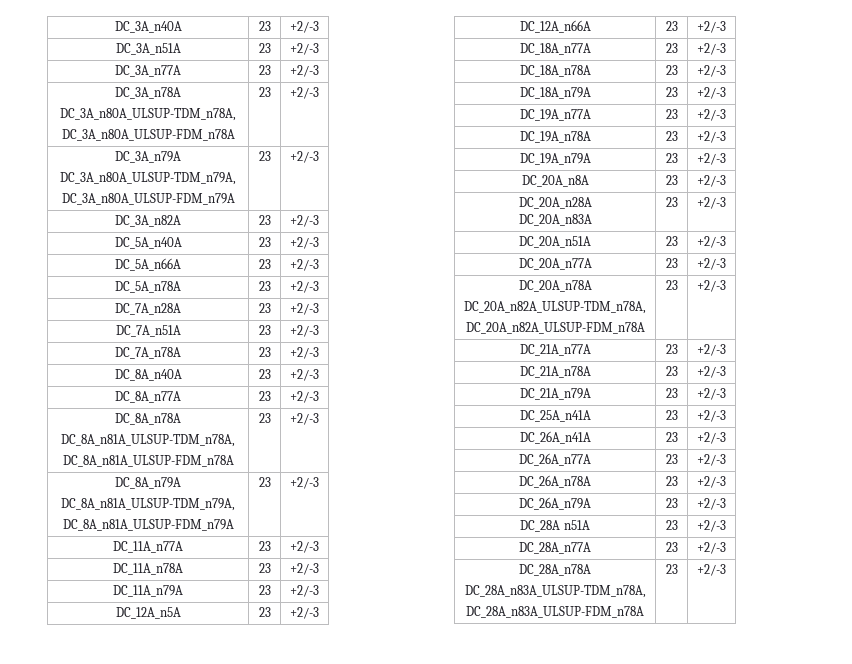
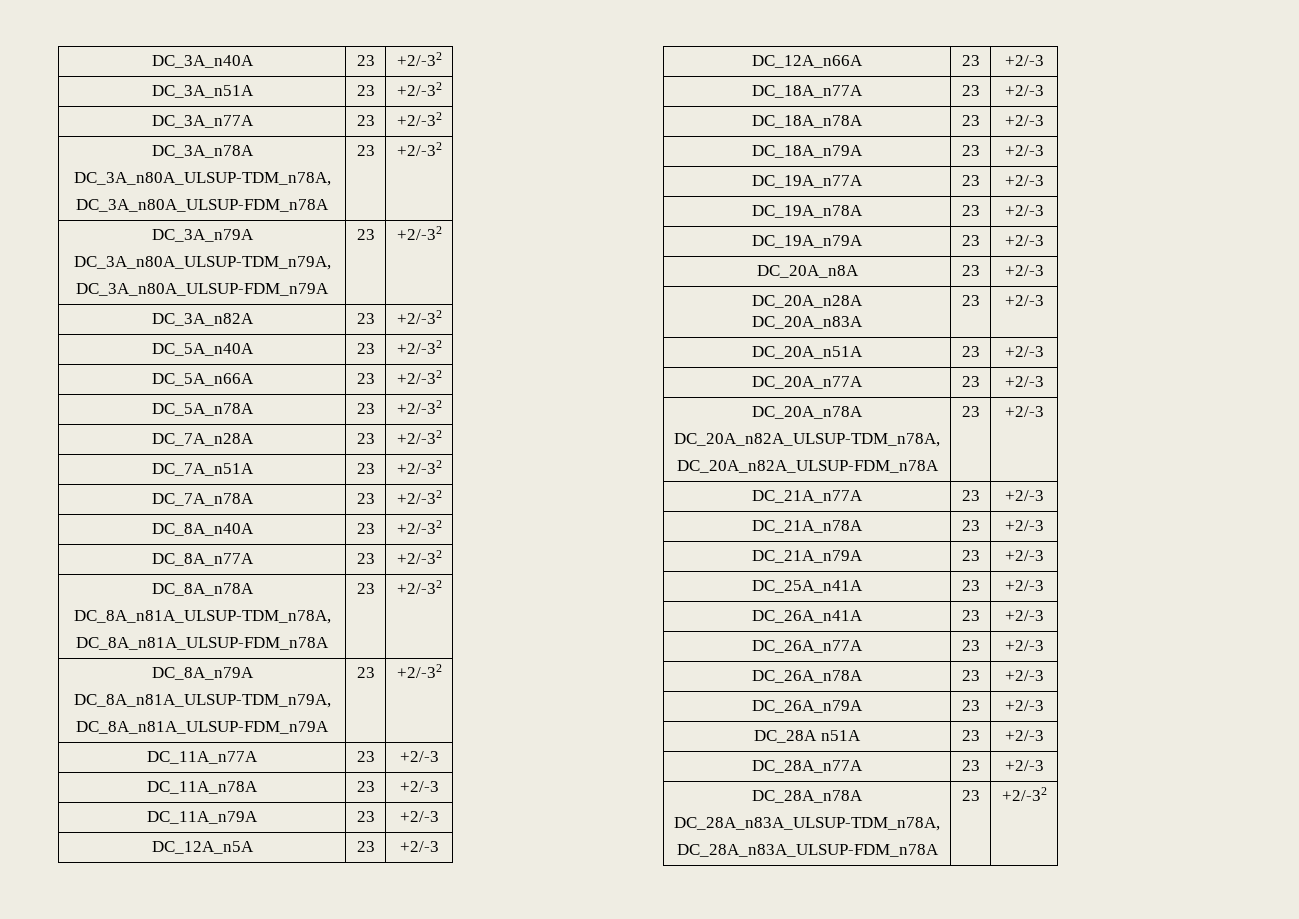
[290,21,319,33] +2/-3 -> [396,52,442,66] +2/-32
[290,43,319,55] +2/-3 -> [396,82,442,96] +2/-32
[290,65,319,77] +2/-3 -> [396,112,442,126] +2/-32
[290,87,319,99] +2/-3 -> [396,142,442,156] +2/-32
[290,151,319,163] +2/-3 -> [396,226,442,240] +2/-32
[290,215,319,227] +2/-3 -> [396,310,442,324] +2/-32
[290,237,319,249] +2/-3 -> [396,340,442,354] +2/-32
[290,259,319,271] +2/-3 -> [396,370,442,384] +2/-32
[290,281,319,293] +2/-3 -> [396,400,442,414] +2/-32
[290,303,319,315] +2/-3 -> [396,430,442,444] +2/-32
[290,325,319,337] +2/-3 -> [396,460,442,474] +2/-32
[290,347,319,359] +2/-3 -> [396,490,442,504] +2/-32
[290,369,319,381] +2/-3 -> [396,520,442,534] +2/-32
[290,391,319,403] +2/-3 -> [396,550,442,564] +2/-32
[290,413,319,425] +2/-3 -> [396,580,442,594] +2/-32
[290,477,319,489] +2/-3 -> [396,664,442,678] +2/-32
[697,564,726,576] +2/-3 -> [1001,787,1047,801] +2/-32

